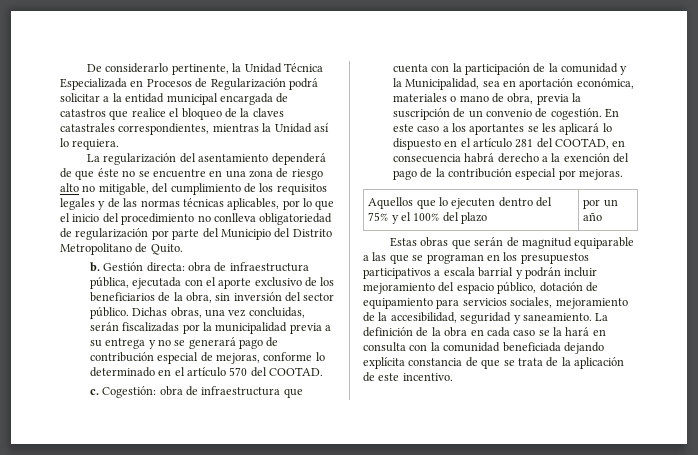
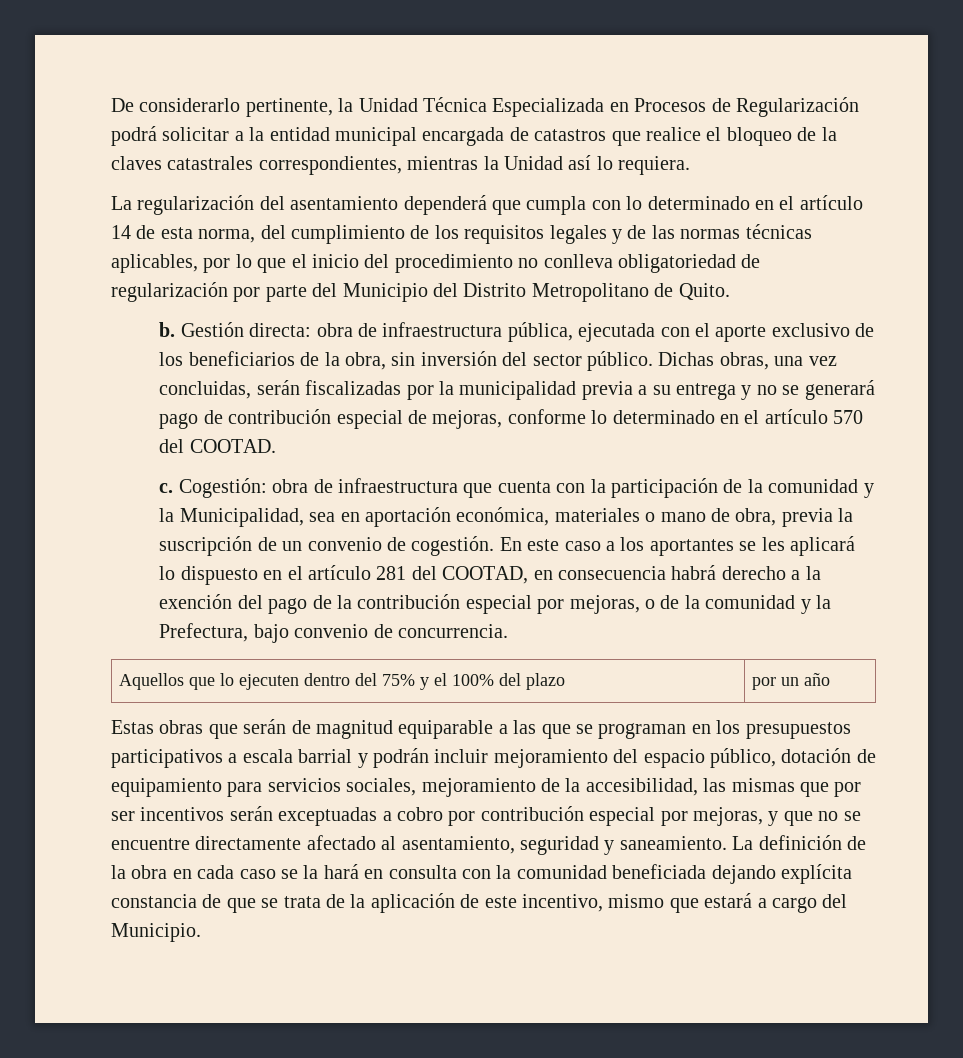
[60,168,323,180] [60,183,149,195] de que éste no se encuentre en una zona de riesgo alto no mitigable, -> [492,195,863,215] [111,225,256,243] que cumpla con lo determinado en el artículo 14 de esta norma,
[579,169,624,180] mejoras. -> [569,595,832,614] [159,623,509,643] mejoras, o de la comunidad y la Prefectura, bajo convenio de concurrencia.
(457, 317) none -> [703,778,862,797] [111,806,861,826] [111,835,515,854] las mismas que por ser incentivos serán exceptuadas a cobro por contribución especial por mejoras, y que no se encuentre directamente afectado al asentamiento,
[402,373,453,381] incentivo. -> [522,893,848,913] [111,923,201,942] incentivo, mismo que estará a cargo del Municipio.

